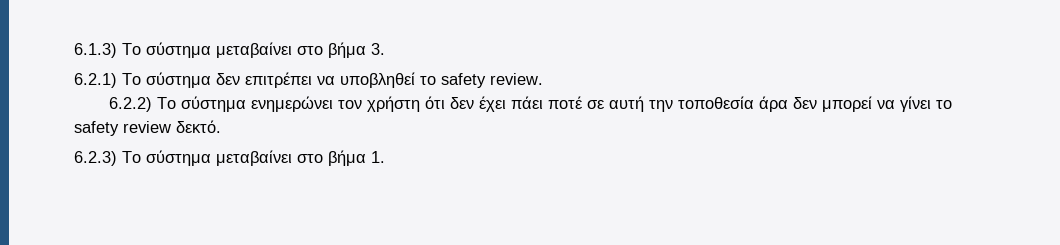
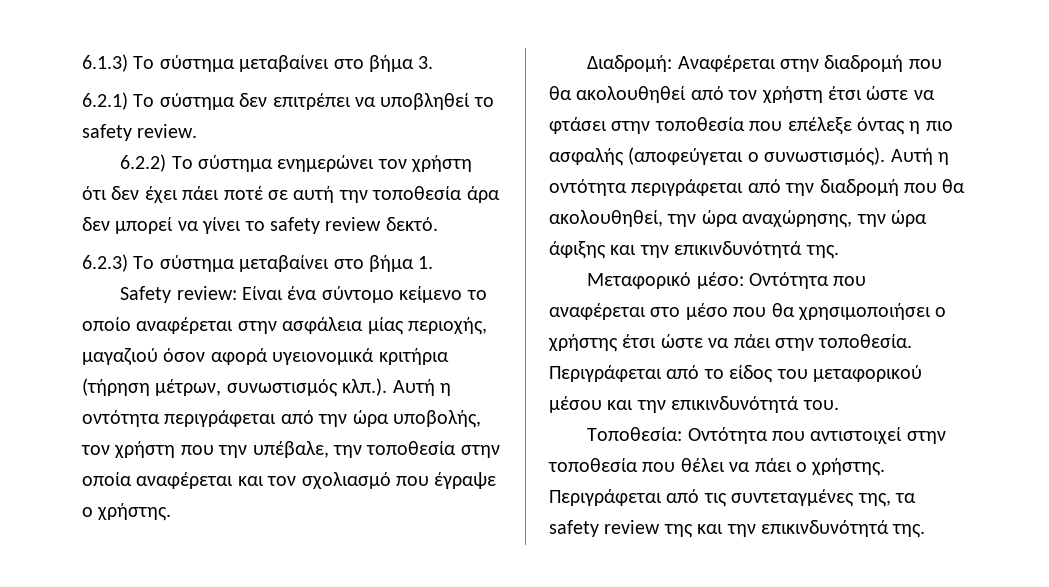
(385, 157) none -> [120,286,487,303] [82,317,487,335] [82,348,449,366] [82,378,451,397] [82,410,481,428] [81,441,500,458] [82,472,497,489] [82,503,172,521] [587,55,942,72] [549,86,935,103] [549,117,953,135] [549,147,949,166] [549,179,966,196] [549,210,927,228] [549,241,839,259] [587,272,867,289] [549,303,947,320] [548,334,913,352] [549,365,922,383] [549,396,839,413] [587,427,946,444] [548,458,886,476] [549,489,916,507] [549,520,926,538] // Safety review: Είναι ένα σύντομο κείμενο το οποίο αναφέρεται στην ασφάλεια μίας περιοχής, μαγαζιού όσον αφορά υγειονομικά κριτήρια (τήρηση μέτρων, συνωστισμός κλπ.). Αυτή η οντότητα περιγράφεται από την ώρα υποβολής, τον χρήστη που την υπέβαλε, την τοποθεσία στην οποία αναφέρεται και τον σχολιασμό που έγραψε ο χρήστης. // Διαδρομή: Αναφέρεται στην διαδρομή που θα ακολουθηθεί από τον χρήστη έτσι ώστε να φτάσει στην τοποθεσία που επέλεξε όντας η πιο ασφαλής (αποφεύγεται ο συνωστισμός). Αυτή η οντότητα περιγράφεται από την διαδρομή που θα ακολουθηθεί, την ώρα αναχώρησης, την ώρα άφιξης και την επικινδυνότητά της. // Μεταφορικό μέσο: Οντότητα που αναφέρεται στο μέσο που θα χρησιμοποιήσει ο χρήστης έτσι ώστε να πάει στην τοποθεσία. Περιγράφεται από το είδος του μεταφορικού μέσου και την επικινδυνότητά του. // Τοποθεσία: Οντότητα που αντιστοιχεί στην τοποθεσία που θέλει να πάει ο χρήστης. Περιγράφεται από τις συντεταγμένες της, τα safety review της και την επικινδυνότητά της.

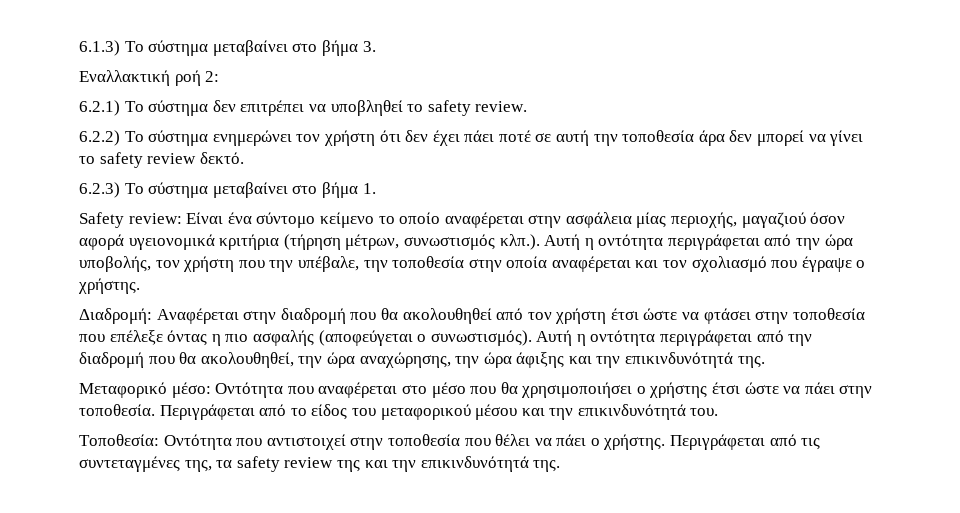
(434, 62) none -> [79,70,220,86] // Εναλλακτική ροή 2:

